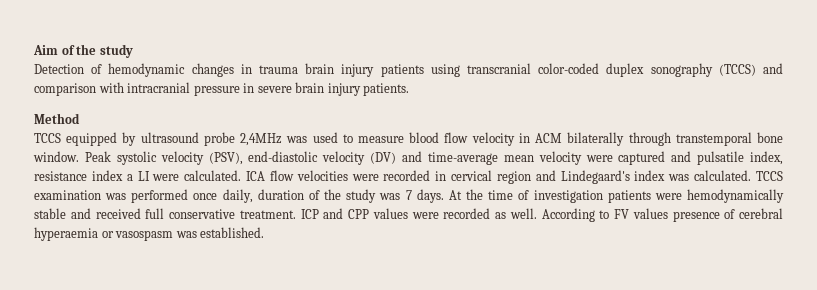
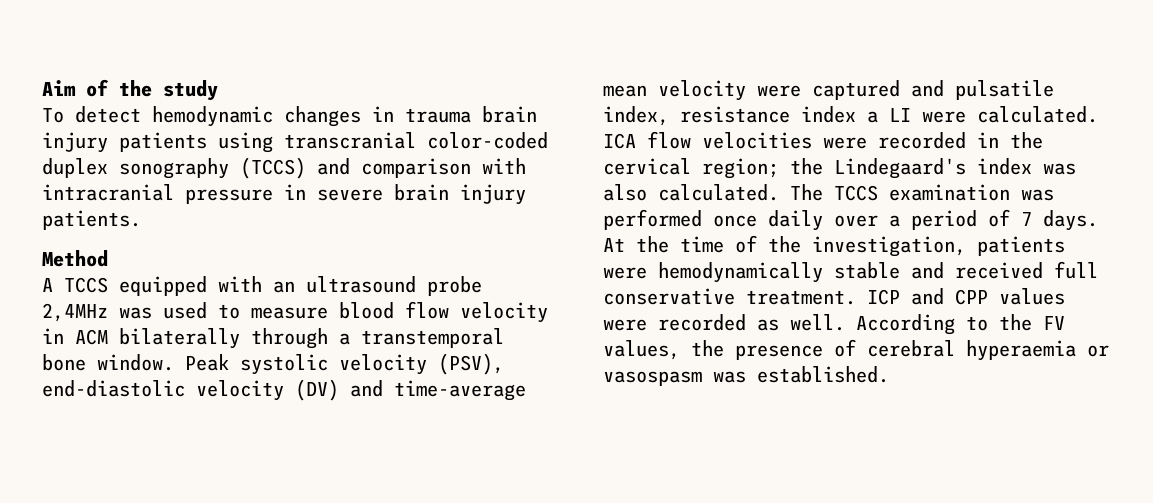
[34,64,103,74] Detection of -> [42,106,141,123] To detect
(80, 118) none -> [42,278,53,292] A
[122,132,137,146] by -> [218,276,295,293] with an
(671, 139) none -> [339,333,350,345] a
[451,170,752,184] cervical region and Lindegaard's index was calculated. -> [1010,132,1043,149] [603,158,1076,179] [603,184,823,201] the cervical region; the Lindegaard's index was also calculated. The
[222,189,401,203] daily, duration of the study was -> [768,209,1010,231] daily over a period of
[533,190,603,203] investigation -> [768,236,966,257] the investigation,
[614,208,668,219] FV values -> [999,314,1065,331] [603,340,724,360] the FV values, the

